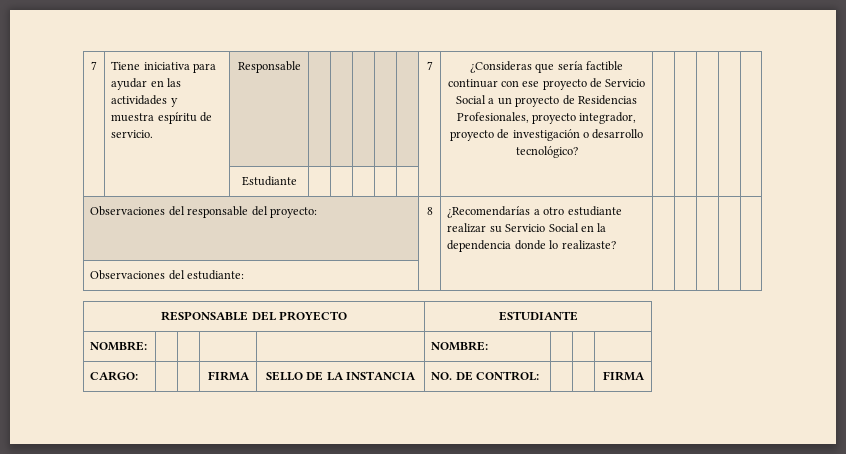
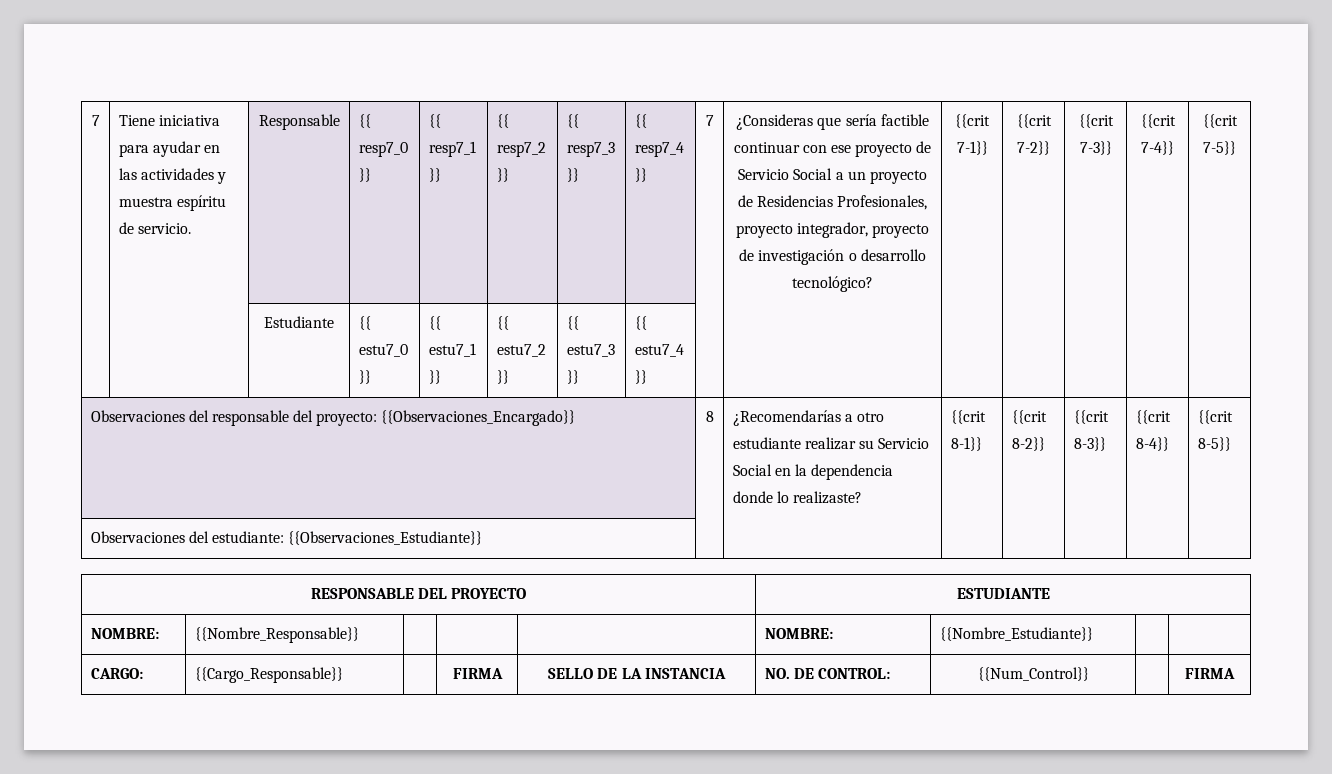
(301, 67) | | | | -> [358,114,371,128] [358,142,408,157] [358,168,371,182] [428,114,441,128] [428,141,476,157] [428,168,441,182] [496,114,509,128] [496,142,546,157] [496,168,509,182] [566,114,579,128] [566,142,615,157] [566,168,579,182] [634,114,647,128] [634,142,684,157] [634,168,647,182] {{ resp7_0 }} | {{ resp7_1 }} | {{ resp7_2 }} | {{ resp7_3 }} | {{ resp7_4 }}
[241,176,297,186] | | | | // | | Estudiante | | | | | -> [955,114,990,128] [956,141,988,155] [1016,114,1052,128] [1017,141,1050,155] [1078,114,1114,128] [1079,141,1112,155] [1140,114,1176,128] [1141,141,1174,155] [1202,114,1238,128] [1203,141,1236,155] [264,316,334,328] [358,316,371,330] [358,344,408,357] [358,370,371,384] [428,316,441,330] [428,343,476,357] [428,370,441,384] [496,316,509,330] [496,344,546,357] [496,370,509,384] [566,316,579,330] [566,344,615,357] [566,370,579,384] [634,316,647,330] [634,344,684,357] [634,370,647,384] {{crit 7-1}} | {{crit 7-2}} | {{crit 7-3}} | {{crit 7-4}} | {{crit 7-5}} // | | Estudiante | {{ estu7_0 }} | {{ estu7_1 }} | {{ estu7_2 }} | {{ estu7_3 }} | {{ estu7_4 }}
(317, 212) none -> [381,410,576,426] {{Observaciones_Encargado}}
(616, 245) | | | | -> [950,410,986,424] [950,437,982,451] [1011,410,1047,424] [1011,437,1045,451] [1073,410,1109,424] [1073,437,1106,451] [1135,410,1171,424] [1135,437,1169,451] [1197,410,1233,424] [1197,437,1231,451] {{crit 8-1}} | {{crit 8-2}} | {{crit 8-3}} | {{crit 8-4}} | {{crit 8-5}}
(245, 275) none -> [288,531,483,545] {{Observaciones_Estudiante}}
[431,341,489,351] | | | | NOMBRE: | -> [194,627,359,643] [764,628,833,639] [939,627,1093,641] {{Nombre_Responsable}} | | | | NOMBRE: | {{Nombre_Estudiante}}
(139, 376) none -> [194,667,343,683] {{Cargo_Responsable}}
(540, 376) none -> [977,667,1089,681] {{Num_Control}}

